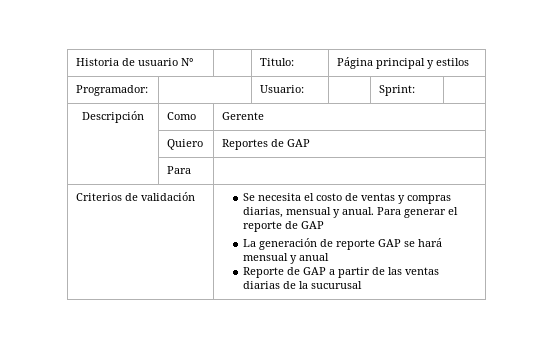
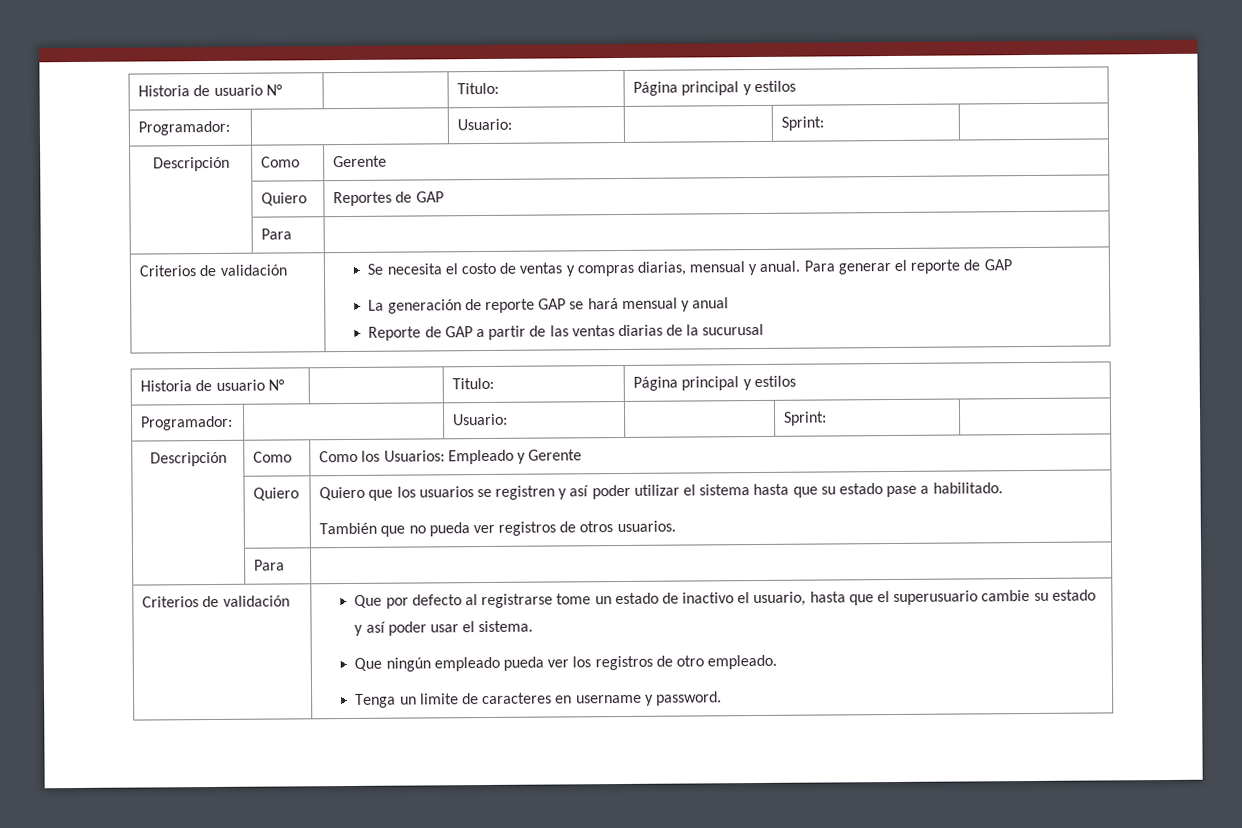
(363, 285) none -> [140,379,285,392] [452,377,495,390] [633,375,796,391] [141,415,234,431] [452,413,509,426] [783,411,828,426] [149,451,227,467] [253,451,293,463] [319,449,583,465] [253,487,300,501] [319,482,1003,501] [319,520,676,537] [254,559,286,571] [142,595,290,608] [354,589,1096,609] [354,620,534,636] [354,654,778,672] [355,691,722,708] // Historia de usuario N° | | Titulo: | Página principal y estilos // Programador: | | Usuario: | | Sprint: | // Descripción | Como | Como los Usuarios: Empleado y Gerente // | Quiero | Quiero que los usuarios se registren y así poder utilizar el sistema hasta que su estado pase a habilitado. // También que no pueda ver registros de otros usuarios. // | Para | // Criterios de validación | Que por defecto al registrarse tome un estado de inactivo el usuario, hasta que el superusuario cambie su estado y así poder usar el sistema. // Que ningún empleado pueda ver los registros de otro empleado. // Tenga un limite de caracteres en username y password.

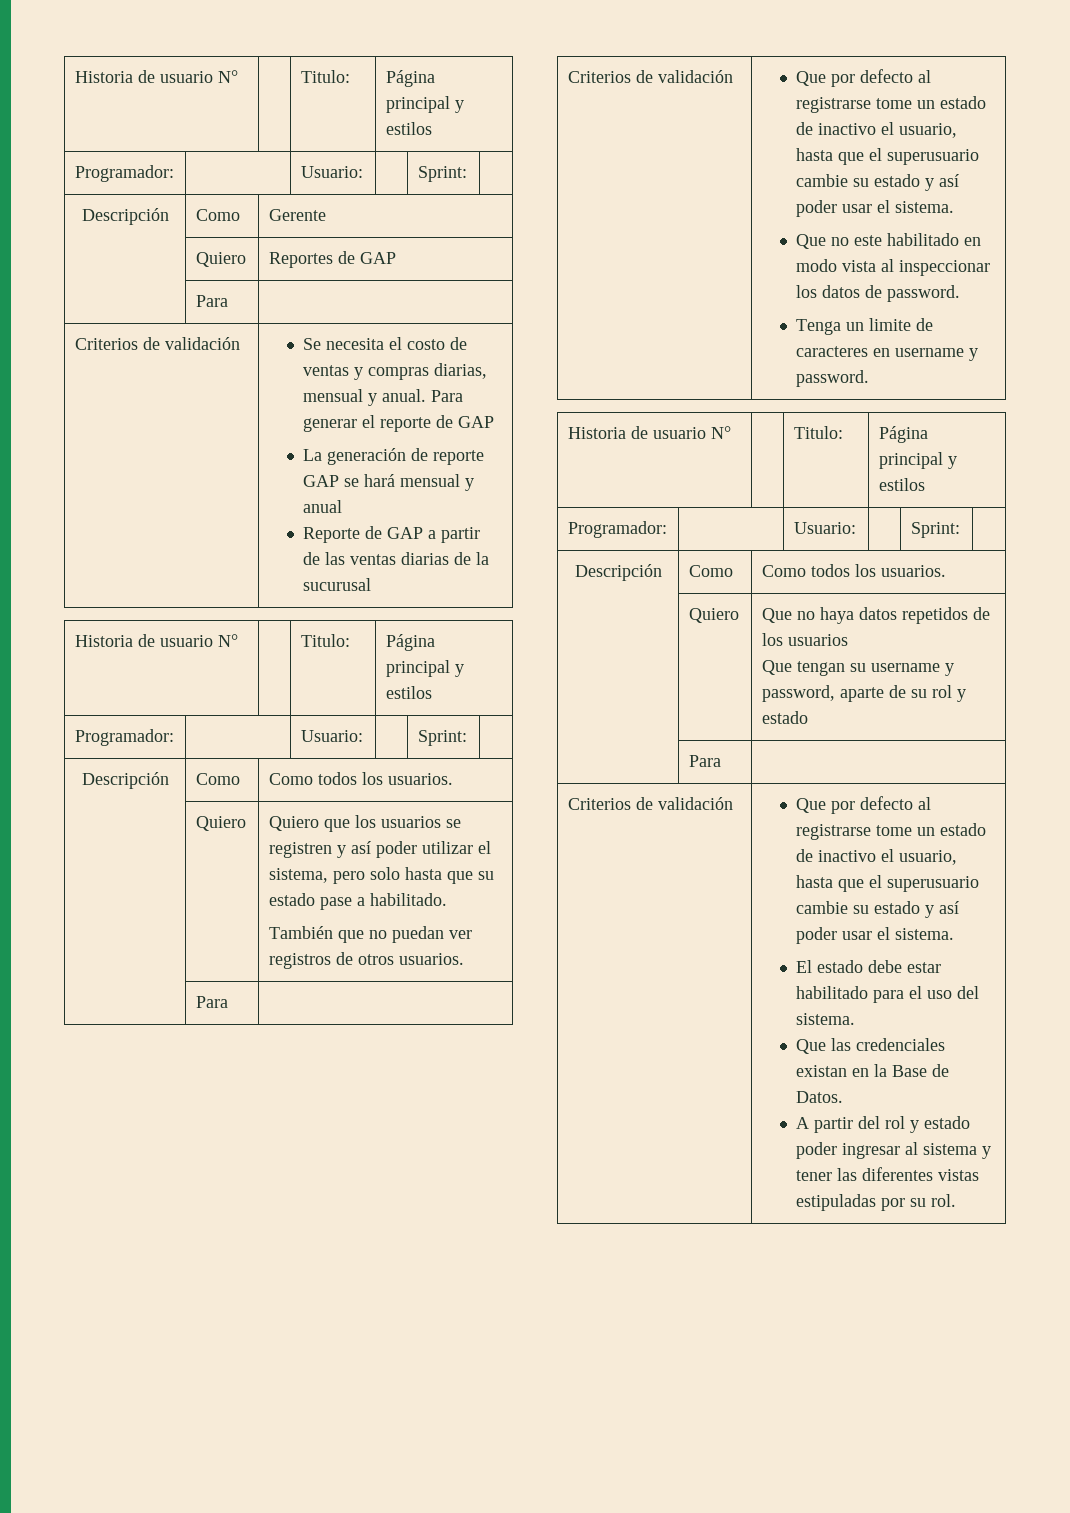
[361,449,583,465] los Usuarios: Empleado y Gerente -> [317,772,453,785] todos los usuarios.
[699,484,751,496] sistema -> [268,867,400,884] sistema, pero solo
[428,522,470,537] pueda -> [391,926,444,943] puedan
[385,654,778,672] ningún empleado pueda ver los registros de otro empleado. -> [831,233,982,246] [796,259,991,276] [796,285,961,302] no este habilitado en modo vista al inspeccionar los datos de password.
(722, 698) none -> [567,426,731,439] [793,426,843,439] [878,426,928,443] [878,452,957,469] [878,478,925,491] [567,521,667,538] [793,522,856,534] [910,522,960,538] [574,564,662,581] [688,565,733,577] [761,564,946,577] [688,608,739,623] [761,607,990,624] [761,633,848,646] [761,660,954,676] [761,685,966,702] [761,711,808,724] [688,755,721,767] [567,797,733,810] [796,796,932,814] [796,823,987,840] [796,849,958,865] [796,875,980,892] [796,901,960,918] [796,927,955,944] [796,960,942,973] [796,986,980,1003] [796,1013,856,1025] [796,1038,946,1054] [796,1064,950,1077] [796,1091,844,1103] [796,1116,971,1133] [796,1142,992,1159] [796,1167,980,1181] [796,1194,957,1211] // Historia de usuario N° | | Titulo: | Página principal y estilos // Programador: | | Usuario: | | Sprint: | // Descripción | Como | Como todos los usuarios. // | Quiero | Que no haya datos repetidos de los usuarios // Que tengan su username y password, aparte de su rol y estado // | Para | // Criterios de validación | Que por defecto al registrarse tome un estado de inactivo el usuario, hasta que el superusuario cambie su estado y así poder usar el sistema. // El estado debe estar habilitado para el uso del sistema. // Que las credenciales existan en la Base de Datos. // A partir del rol y estado poder ingresar al sistema y tener las diferentes vistas estipuladas por su rol.

